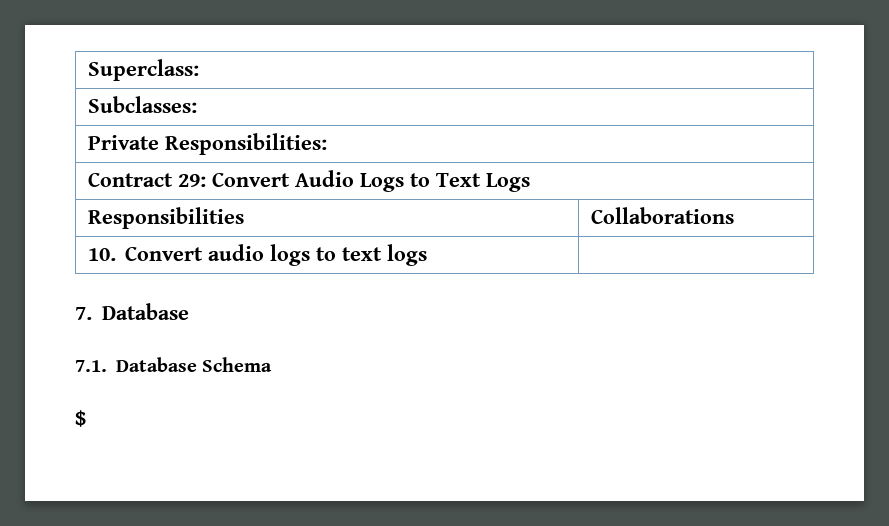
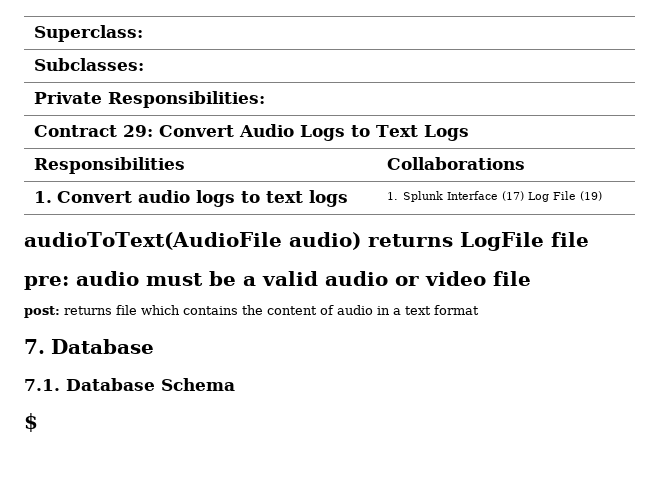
[88,248,117,261] 10. -> [33,191,52,203] 1.
(427, 255) none -> [386,191,603,202] [24,232,589,251] [24,271,531,290] [24,305,479,318] 1. Splunk Interface (17) Log File (19) // audioToText(AudioFile audio) returns LogFile file // pre: audio must be a valid audio or video file // post: returns file which contains the content of audio in a text format

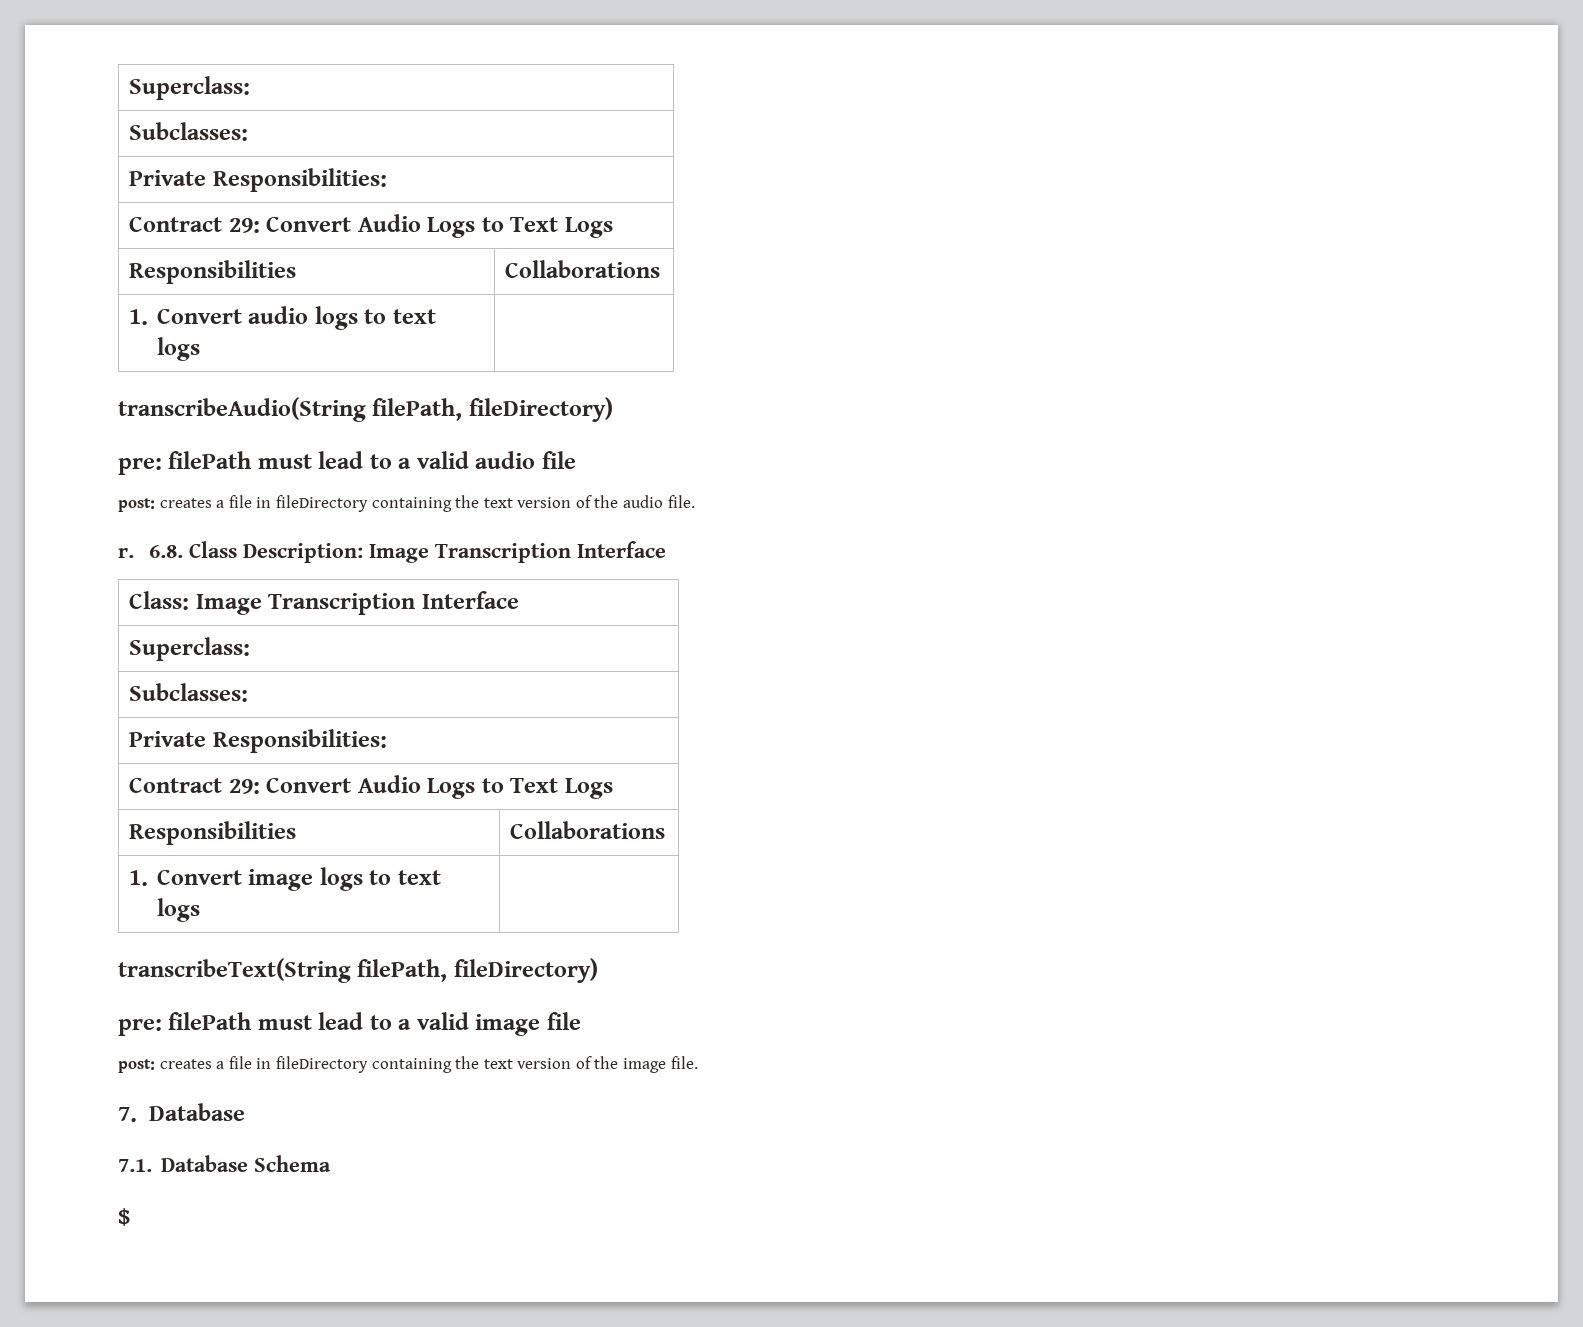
[386,191,603,202] [24,232,589,251] [24,271,236,290] 1. Splunk Interface (17) Log File (19) // audioToText(AudioFile audio) returns LogFile file // pre: audio must be -> [118,397,613,422] [118,451,392,475] // transcribeAudio(String filePath, fileDirectory) // pre: filePath must lead to
[395,271,531,286] [24,305,479,318] or video file // post: returns file which contains the content of audio in a text format -> [541,451,576,469] [118,495,695,512] [118,541,667,563] [129,591,519,615] [129,637,251,661] [129,683,249,702] [129,729,387,753] [129,775,613,799] [129,821,297,845] [510,821,666,839] [129,867,441,891] [156,898,200,922] [118,958,598,983] [118,1012,581,1036] [118,1056,698,1073] file // post: creates a file in fileDirectory containing the text version of the audio file. // r. 6.8. Class Description: Image Transcription Interface // Class: Image Transcription Interface // Superclass: // Subclasses: // Private Responsibilities: // Contract 29: Convert Audio Logs to Text Logs // Responsibilities | Collaborations // 1. Convert image logs to text logs | // transcribeText(String filePath, fileDirectory) // pre: filePath must lead to a valid image file // post: creates a file in fileDirectory containing the text version of the image file.

